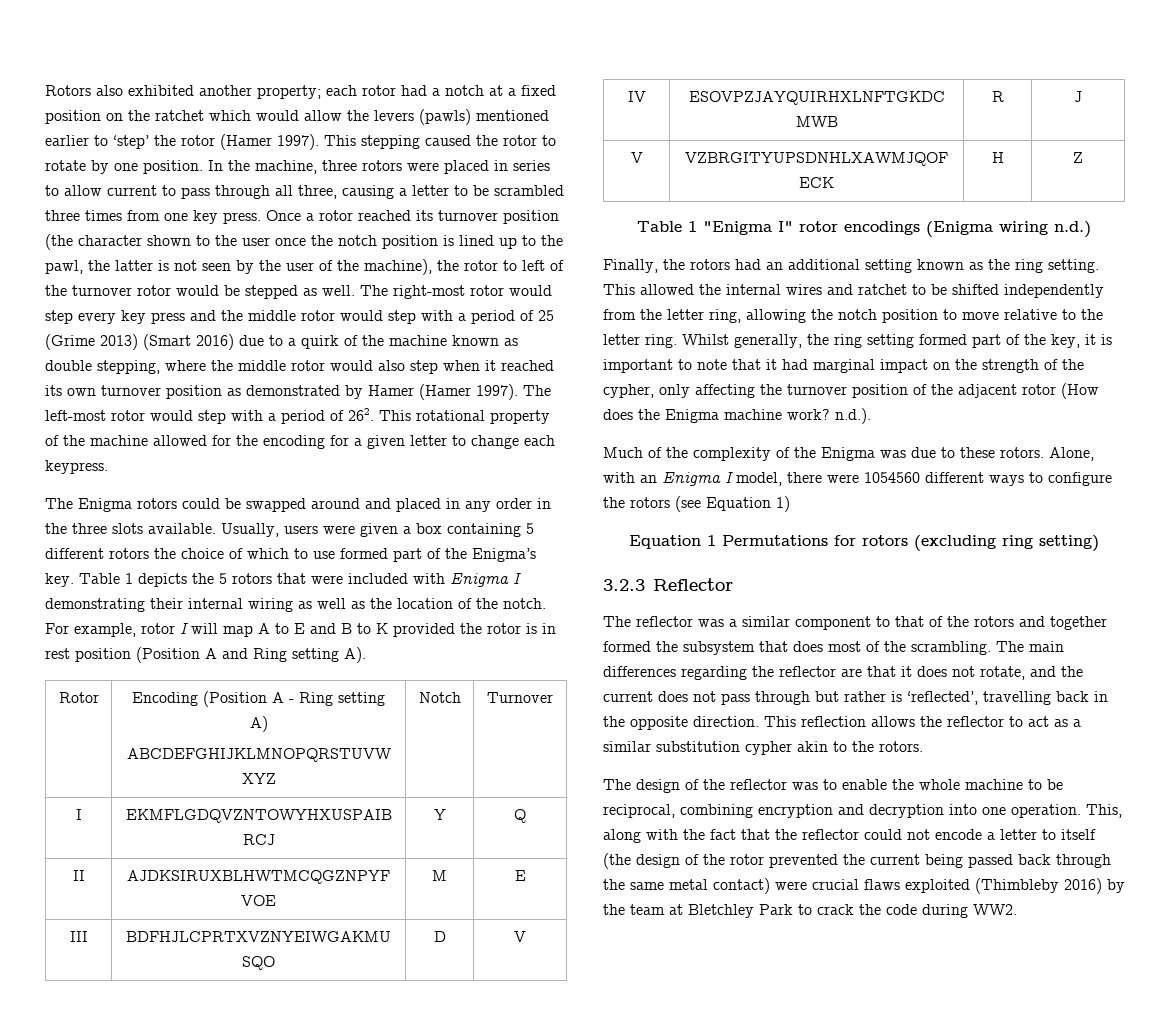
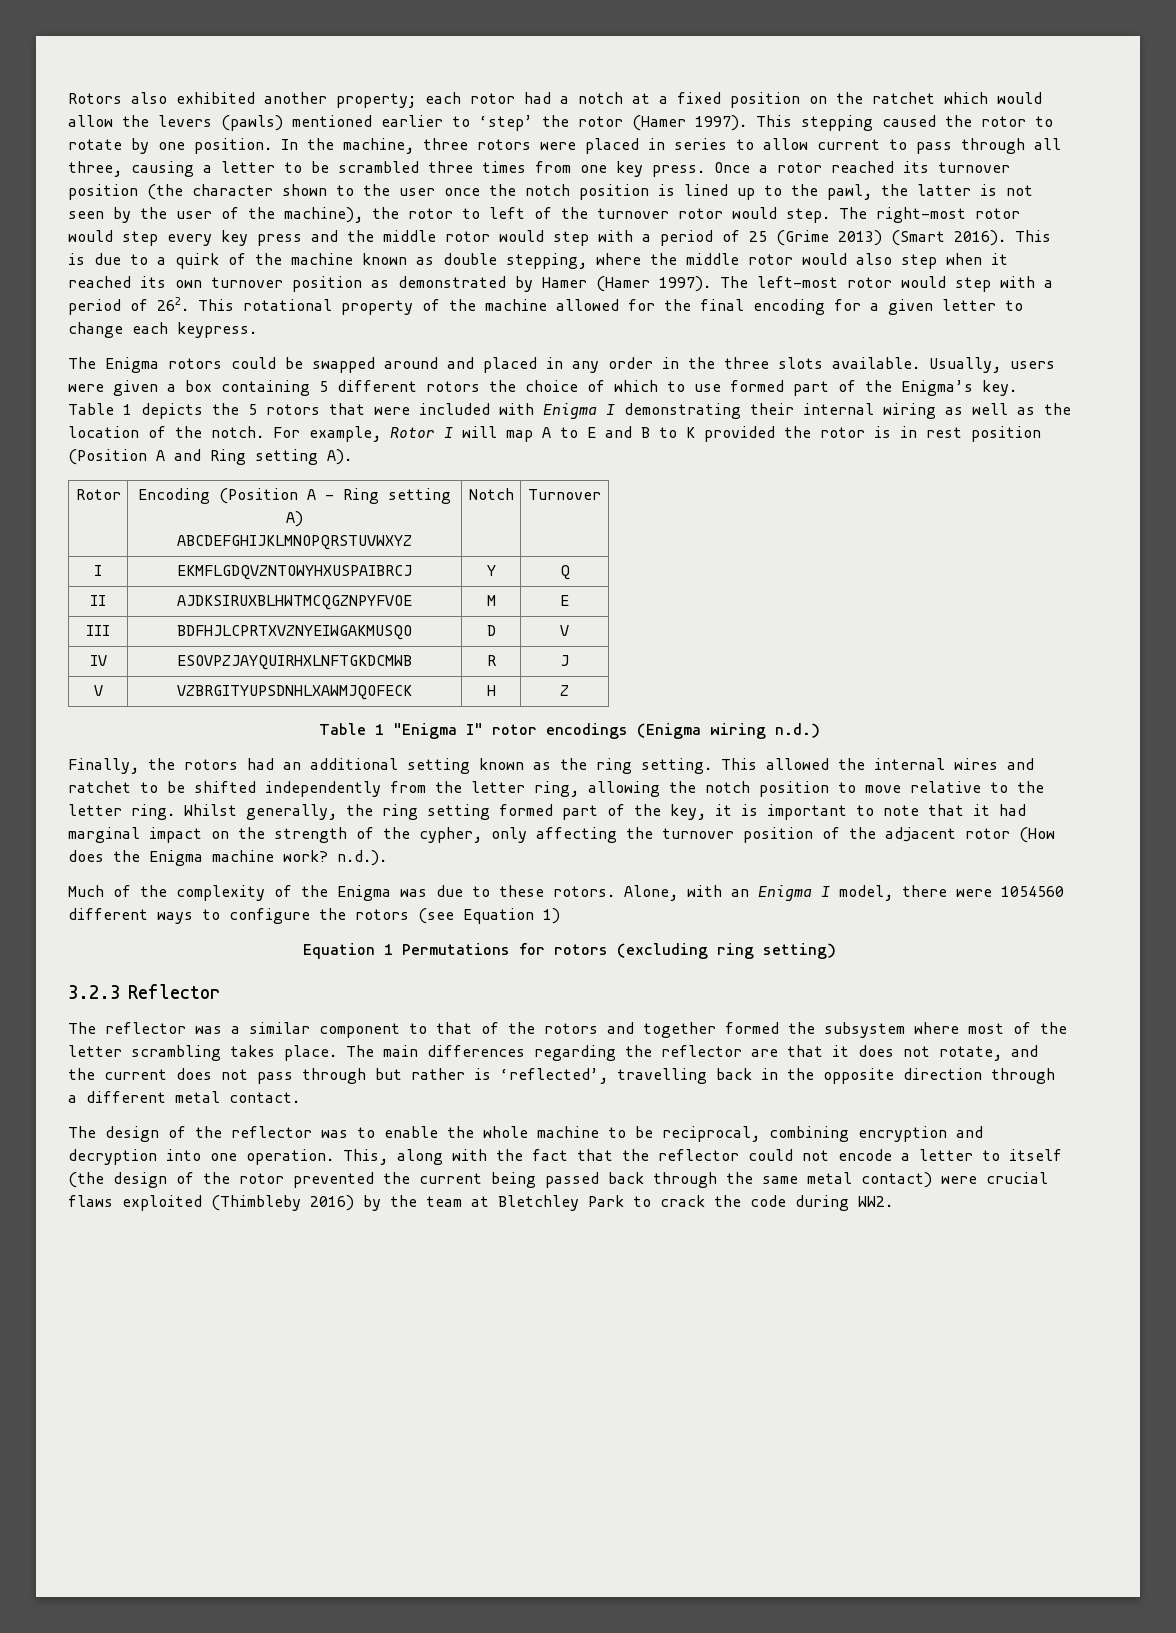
[224,285,355,299] be stepped as well. -> [786,208,830,223] step.
[196,334,234,350] 2016) -> [954,230,1051,246] [68,253,85,265] 2016). This is
(258, 440) none -> [700,299,744,311] final
[141,623,175,634] rotor -> [390,427,435,438] Rotor
[759,641,823,652] that does -> [914,1022,959,1034] where
[911,641,991,655] scrambling. -> [68,1045,337,1061] letter scrambling takes place.
[693,716,1081,727] [603,741,923,755] direction. This reflection allows the reflector to act as a similar substitution cypher akin to the rotors. -> [903,1068,1055,1084] [68,1091,300,1103] direction through a different metal contact.

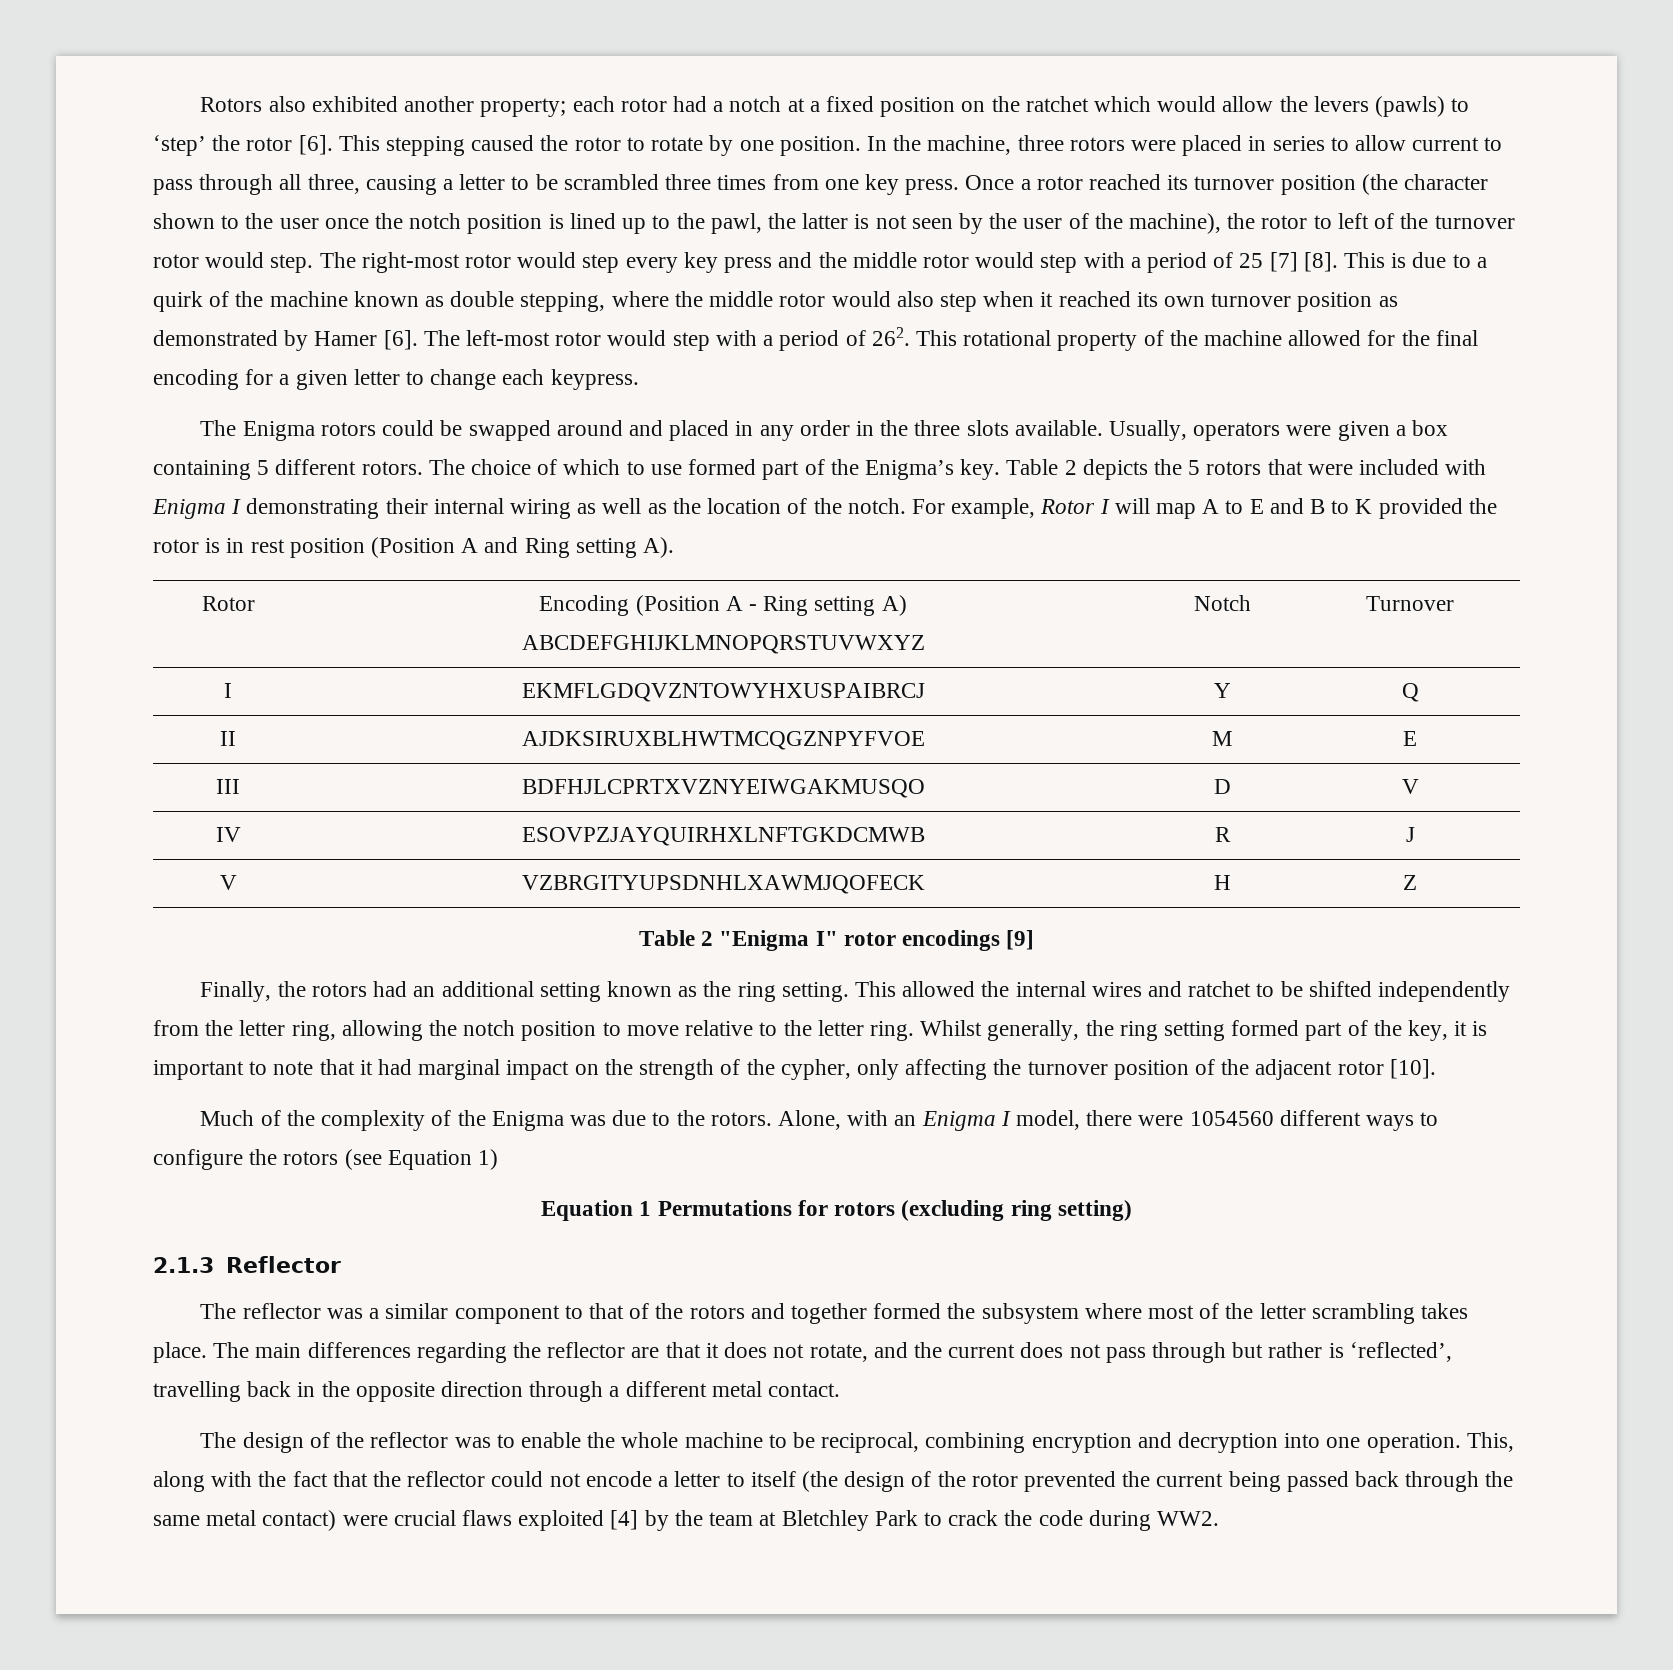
[292,115,443,127] mentioned earlier -> (1446, 106) none
[632,115,747,131] (Hamer 1997). -> [298,135,333,155] [6].
[776,230,1006,246] (Grime 2013) (Smart 2016). -> [1269,252,1338,272] [7] [8].
[596,276,711,292] (Hamer 1997). -> [383,330,418,350] [6].
[1010,361,1055,369] users -> [1193,422,1281,441] operators
[426,380,516,392] rotors the -> [361,459,465,475] rotors. The
[123,404,132,415] 1 -> [1064,460,1077,475] 2
[375,724,384,735] 1 -> [701,931,714,946] 2
[637,723,820,739] (Enigma wiring n.d.) -> [1006,930,1035,950] [9]
[1019,827,1055,843] [68,850,387,866] (How does the Enigma machine work? n.d.). -> [1389,1059,1436,1079] [10].
[499,885,544,897] these -> [676,1110,705,1126] the
[68,985,120,999] 3.2.3 -> [153,1257,214,1273] 2.1.3
[211,1195,354,1211] (Thimbleby 2016) -> [610,1510,639,1530] [4]

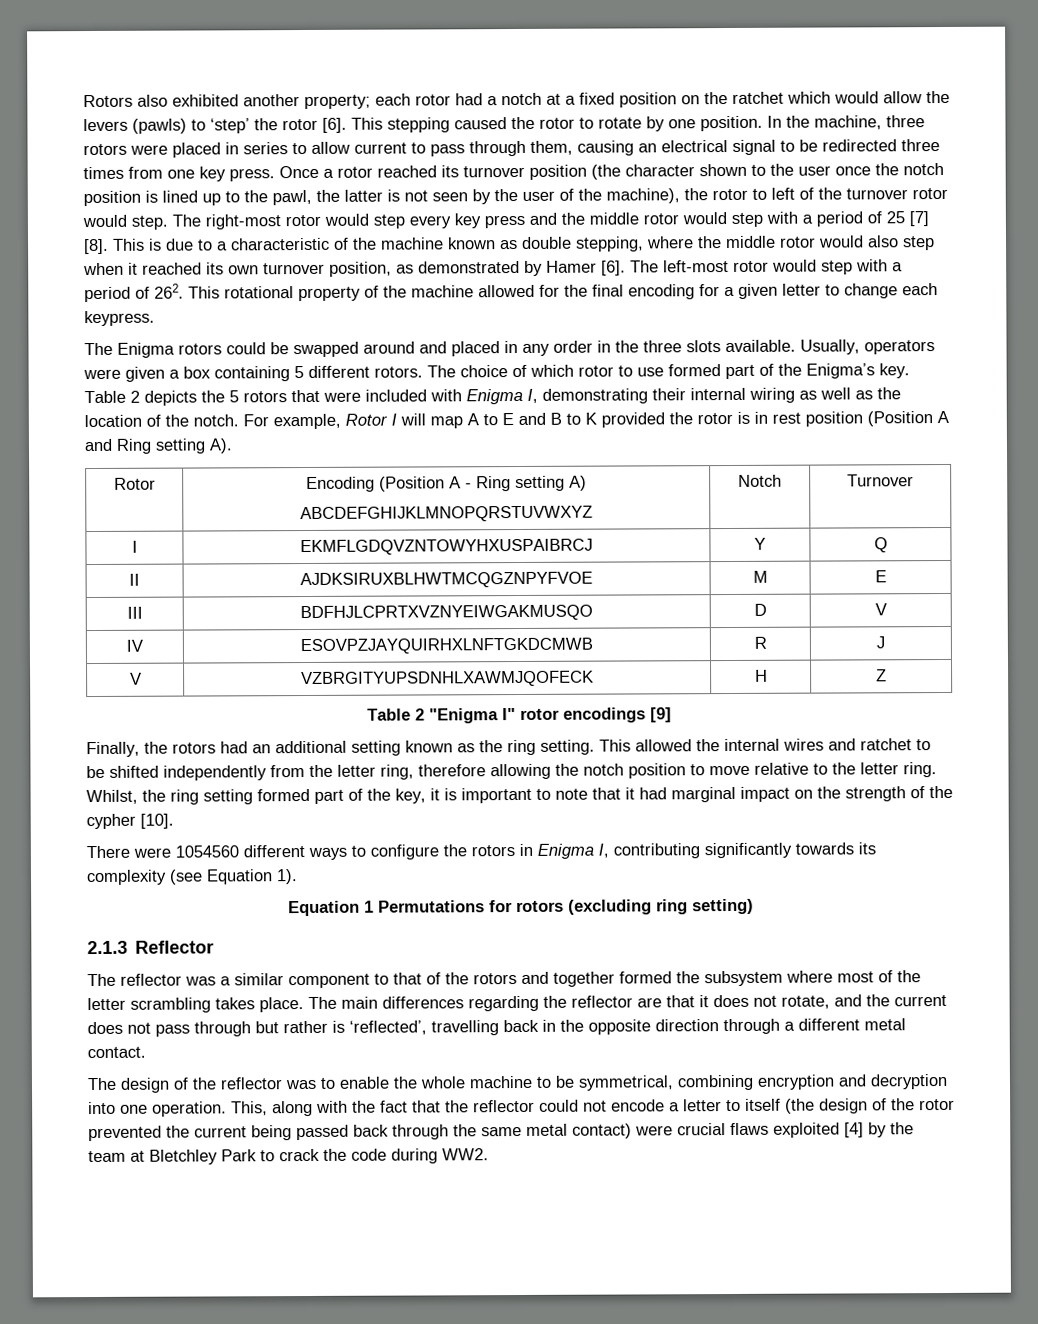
[279,174,659,195] all three, causing a letter to be scrambled -> [530,139,897,156] them, causing an electrical signal to be redirected
[153,291,203,312] quirk -> [231,237,330,251] characteristic
[1297,292,1373,312] position -> [329,261,392,277] position,
(621, 467) none -> [578,365,614,377] rotor
[231,499,242,514] I -> [527,388,538,403] I,
(336, 1031) none -> [418,764,486,777] therefore
[920,1020,1080,1041] Whilst generally, -> [86,789,138,805] Whilst,
[780,1059,1436,1080] [200,1110,1133,1131] cypher, only affecting the turnover position of the adjacent rotor [10]. // Much of the complexity of the Enigma was due to the rotors. Alone, with an Enigma I model, there -> [86,813,174,830] [86,845,130,859] cypher [10]. // There
(339, 1158) none -> [519,842,876,859] [86,869,167,886] in Enigma I, contributing significantly towards its complexity
[478,1149,499,1170] 1) -> [276,869,298,885] 1).
[821,1432,920,1453] reciprocal, -> [578,1075,674,1091] symmetrical,

